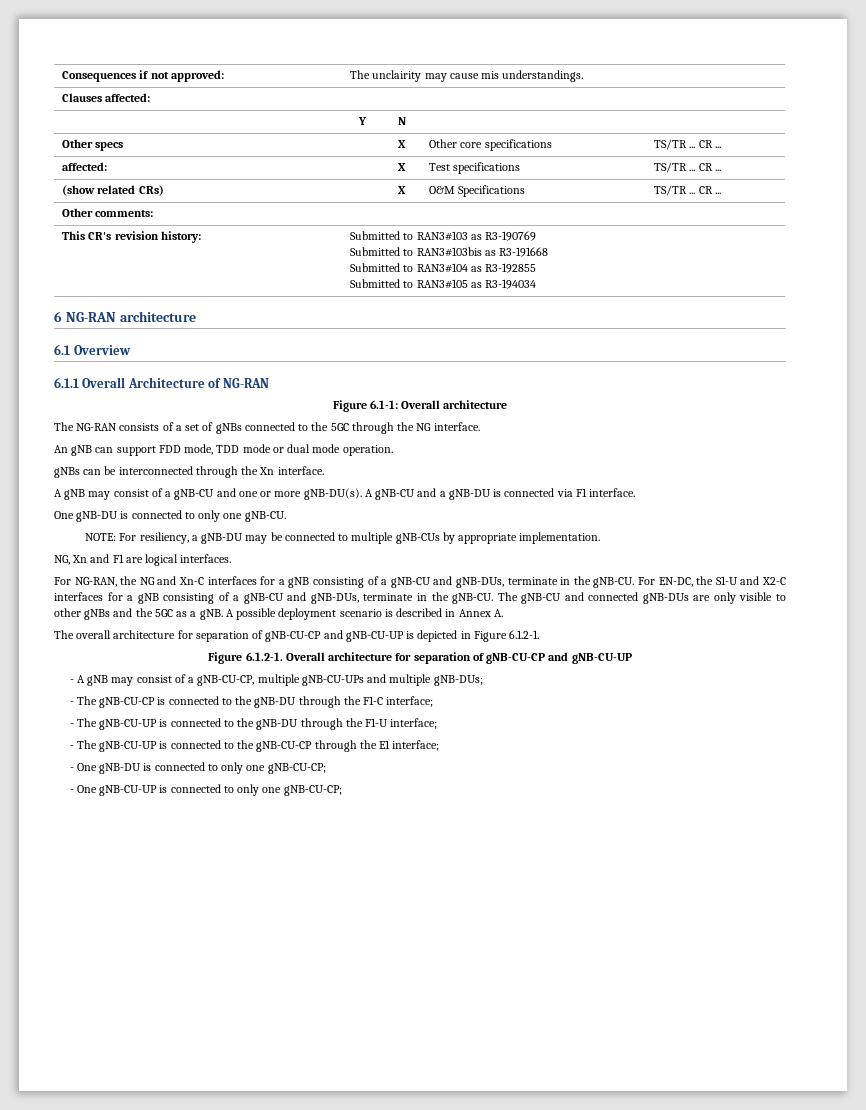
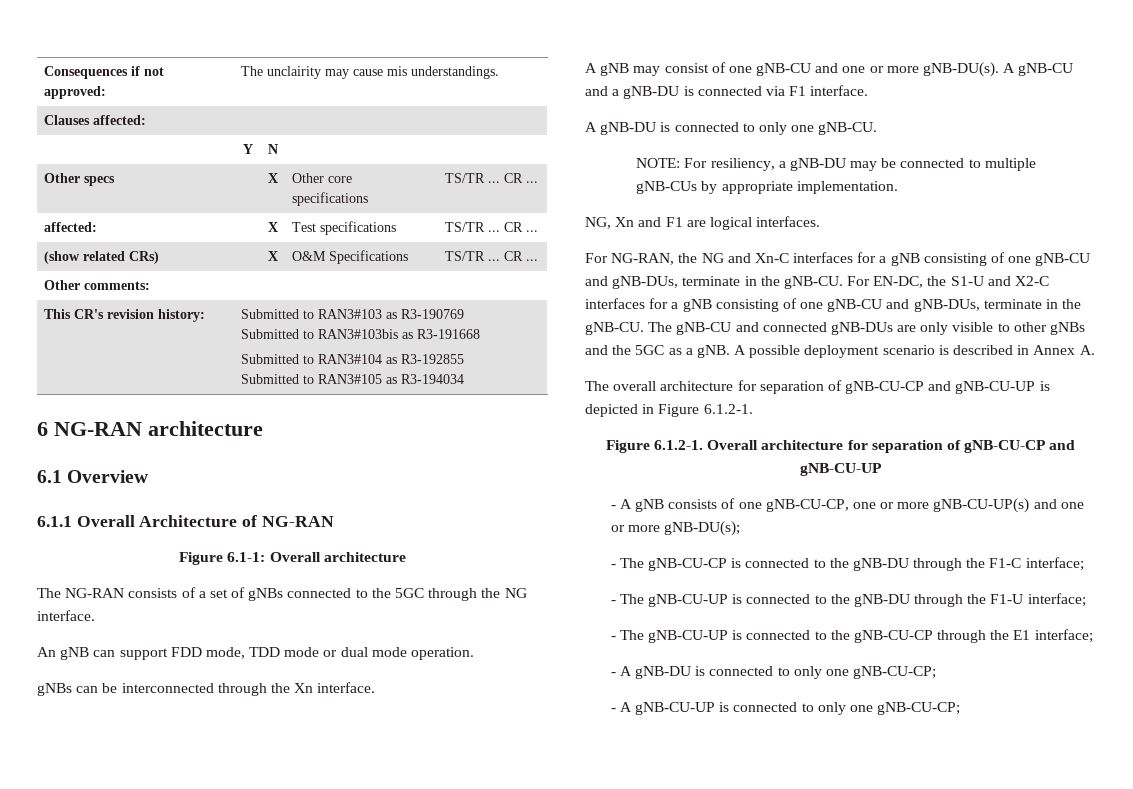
[165,491,172,497] a -> [728,66,752,73] one
[54,511,74,519] One -> [585,122,597,132] A
[381,579,388,585] a -> [1008,256,1032,263] one
[233,595,240,601] a -> [800,302,824,309] one
[111,674,483,686] may consist of a gNB-CU-CP, multiple gNB-CU-UPs and multiple gNB-DUs; -> [668,498,1084,513] [610,521,740,536] consists of one gNB-CU-CP, one or more gNB-CU-UP(s) and one or more gNB-DU(s);
[76,763,97,771] One -> [619,666,632,676] A
[76,785,97,793] One -> [619,702,632,712] A

